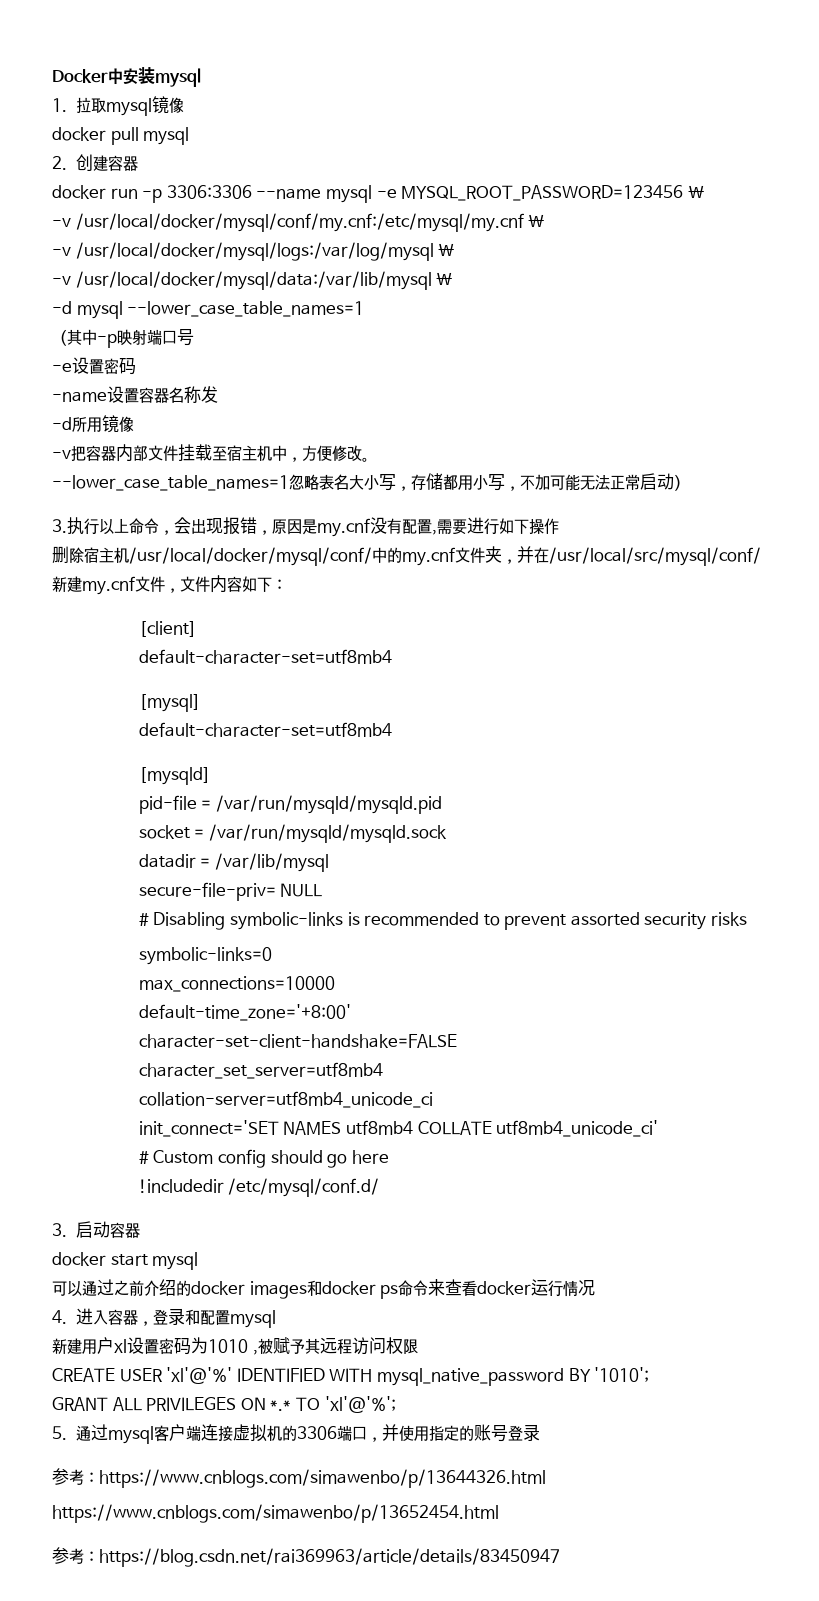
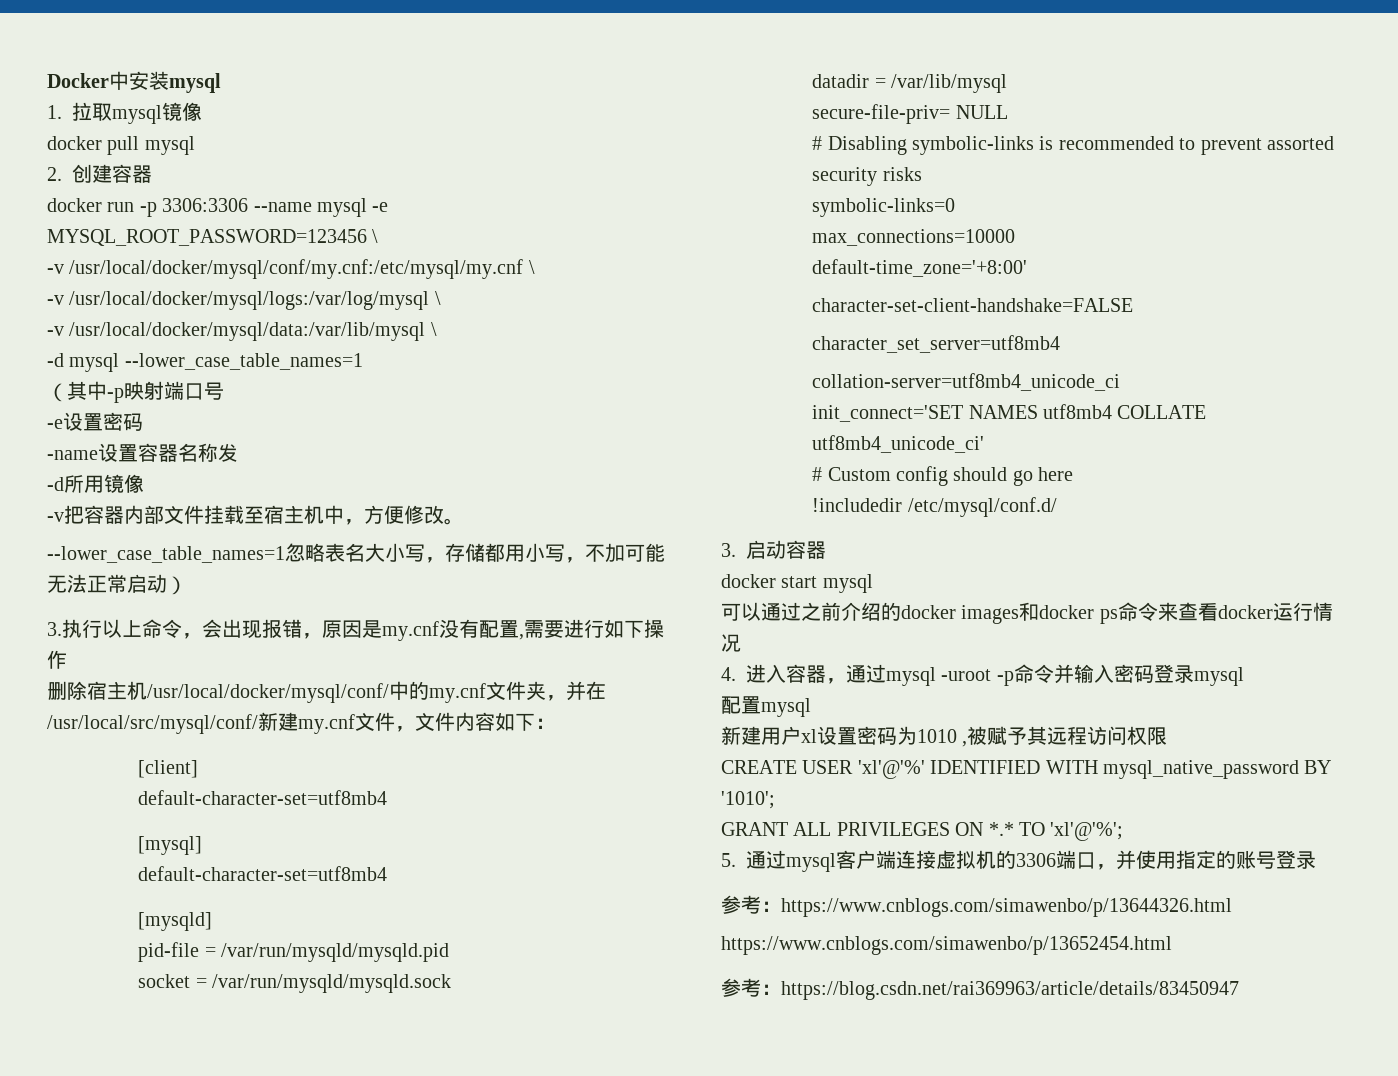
[152,1308,200,1325] 登录和 -> [846,664,1244,686] 通过mysql -uroot -p命令并输入密码登录mysql //

